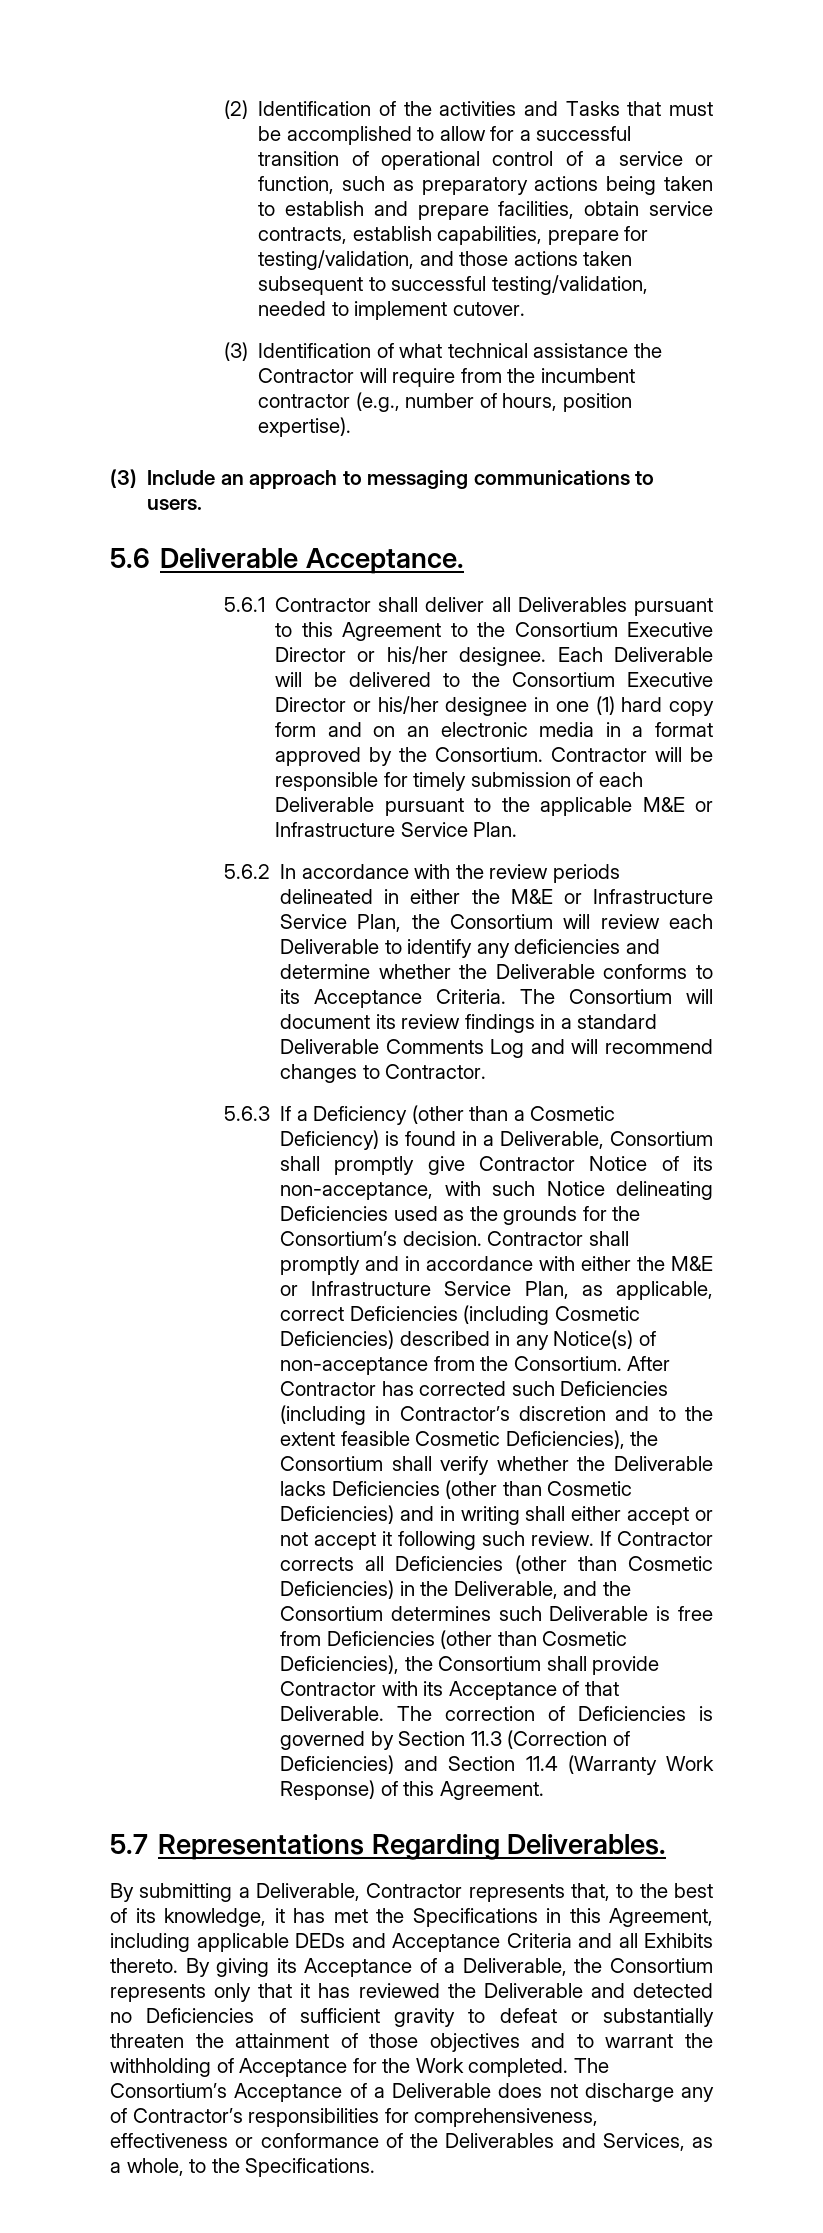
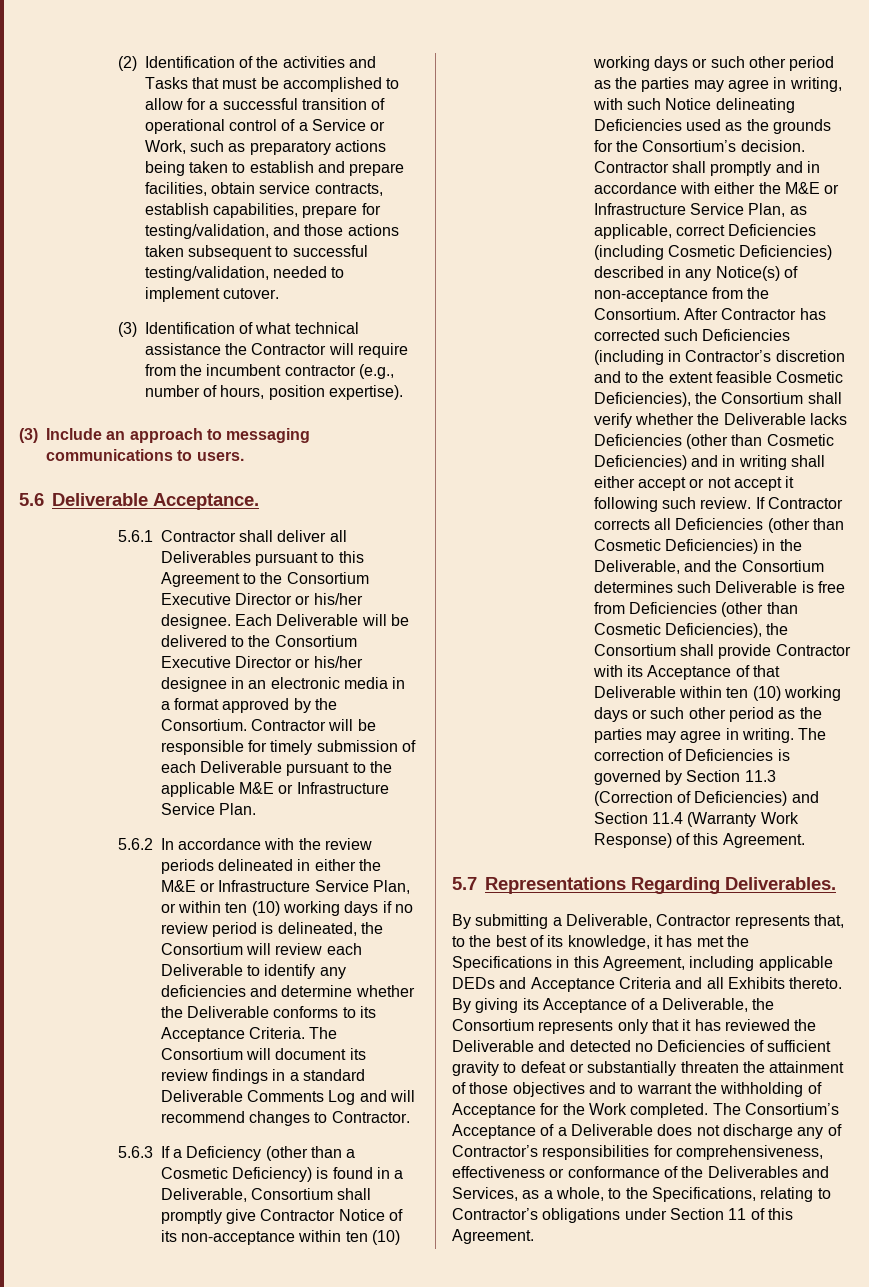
[618,151,713,166] [258,176,335,194] service or function, -> [312,119,386,131] [144,140,186,154] Service or Work,
[555,696,714,716] [275,722,396,737] one (1) hard copy form and on -> (245, 683) none
(402, 923) none -> [160,901,413,916] [160,922,357,937] or within ten (10) working days if no review period is delineated,
[280,1182,434,1200] non-acceptance, -> [181,1230,401,1245] [592,56,835,71] [593,77,842,92] non-acceptance within ten (10) working days or such other period as the parties may agree in writing,
[280,1706,385,1721] Deliverable. -> [593,686,842,701] [593,707,822,722] [593,728,795,743] Deliverable within ten (10) working days or such other period as the parties may agree in writing.
[245,2158,376,2177] Specifications. -> [651,1187,831,1202] [452,1208,793,1223] [452,1229,534,1244] Specifications, relating to Contractor’s obligations under Section 11 of this Agreement.

